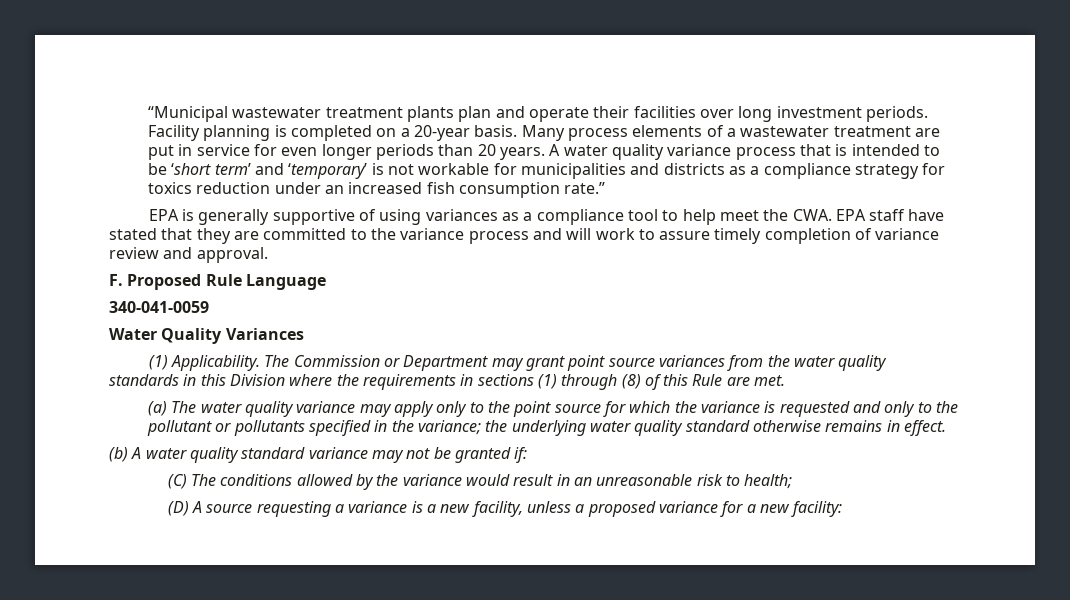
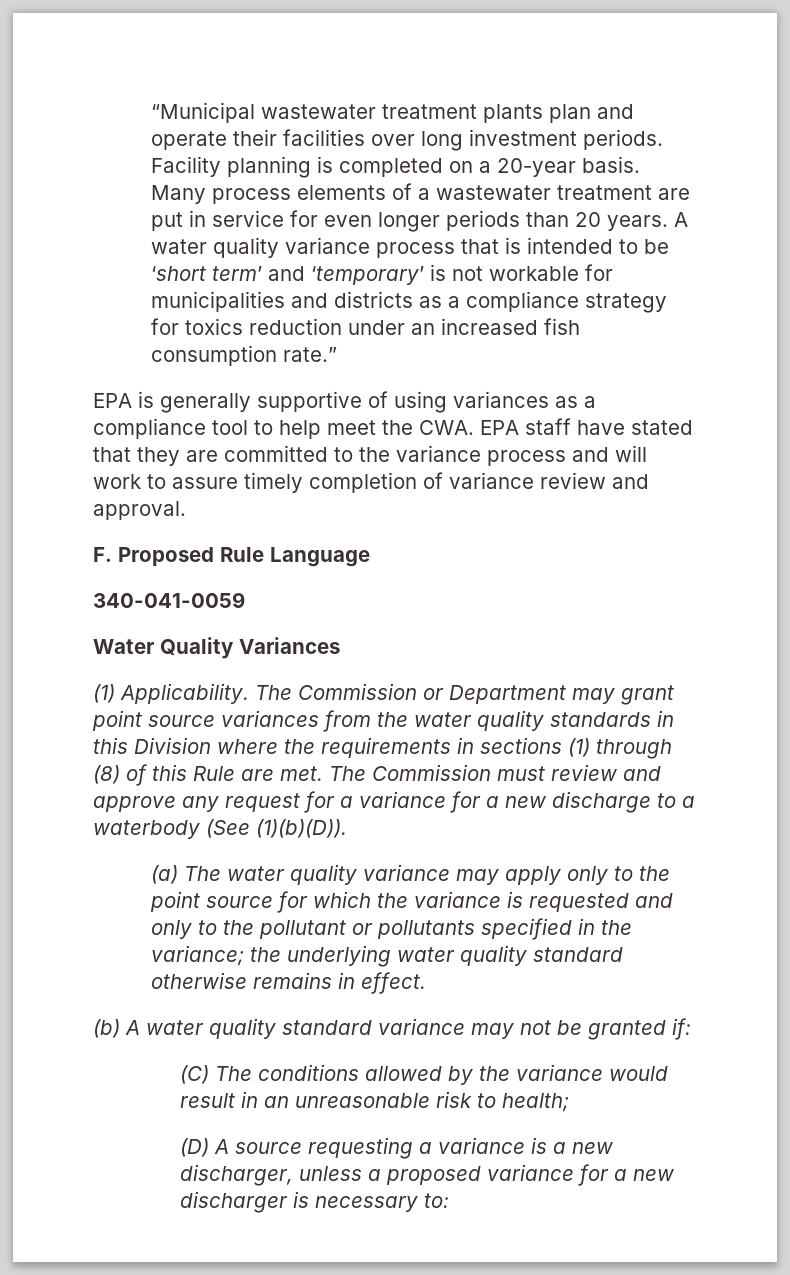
(786, 380) none -> [329,764,661,781] [93,791,695,813] [93,819,347,839] The Commission must review and approve any request for a variance for a new discharge to a waterbody (See (1)(b)(D)).
[471,501,523,517] facility, -> [180,1164,294,1186] discharger,
[791,501,843,517] facility: -> [180,1191,450,1213] discharger is necessary to:

